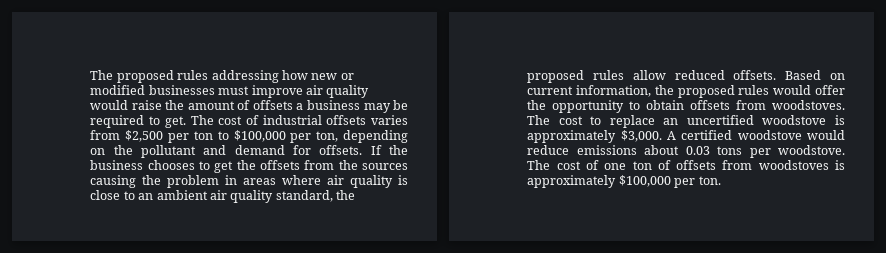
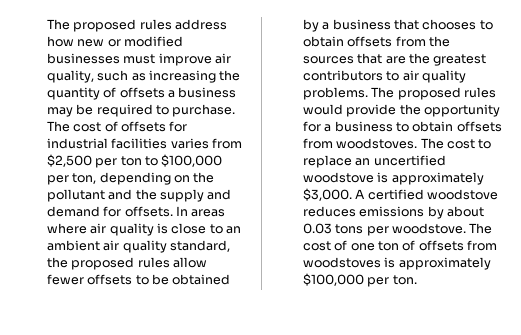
[90,70,279,83] The proposed rules addressing -> [46,19,227,32] The proposed rules address
[326,85,370,98] [90,100,235,110] quality would raise the amount -> [46,70,241,83] [46,87,100,100] quality, such as increasing the quantity
[164,115,367,128] get. The cost of industrial offsets -> [172,104,236,117] [46,121,188,132] [46,138,168,149] purchase. The cost of offsets for industrial facilities
[234,145,408,155] [90,160,408,173] [90,175,238,188] demand for offsets. If the business chooses to get the offsets from the sources causing the problem in -> [135,189,232,202] [46,206,188,217] the supply and demand for offsets. In
[674,70,845,80] [527,85,674,97] reduced offsets. Based on current information, the -> [46,274,231,285] [302,19,493,32] [302,36,450,47] [302,53,487,66] [302,70,466,83] [302,87,395,100] fewer offsets to be obtained by a business that chooses to obtain offsets from the sources that are the greatest contributors to air quality problems. The
[815,85,845,95] offer -> [346,104,397,117] provide
(625, 106) none -> [302,121,393,132] for a business
[807,130,845,140] [527,145,637,155] would reduce emissions -> [302,206,444,219] reduces emissions by

